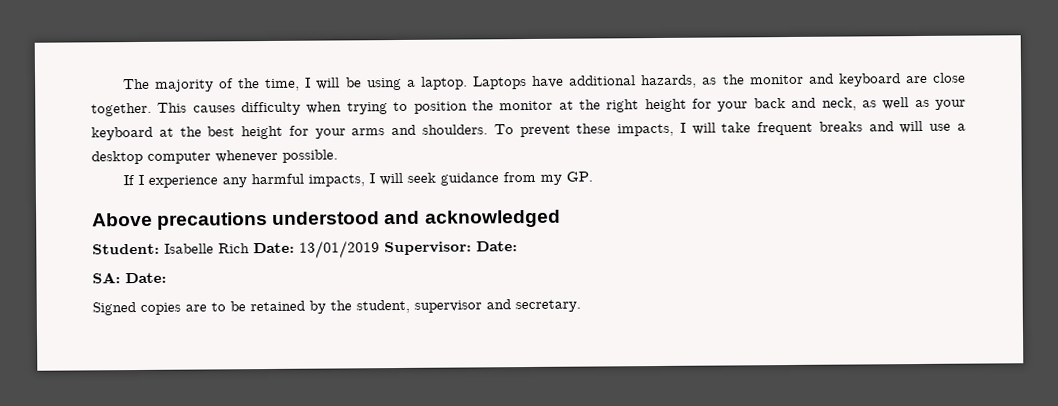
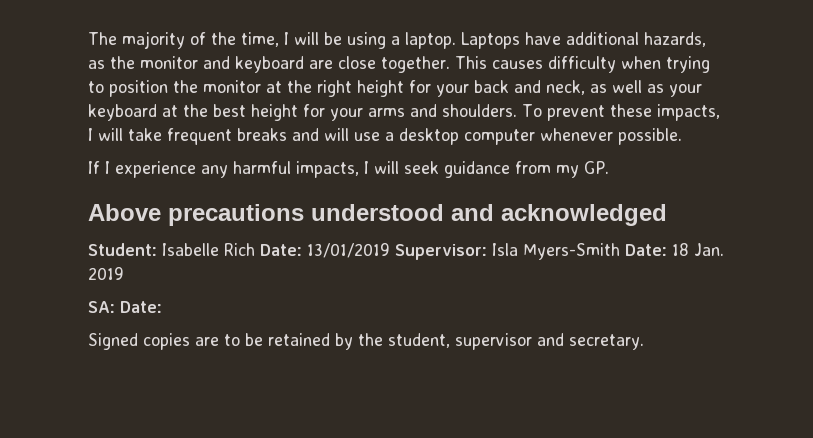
[476,241,518,252] Date: -> [492,243,724,260] [88,267,124,280] Isla Myers-Smith Date: 18 Jan. 2019

